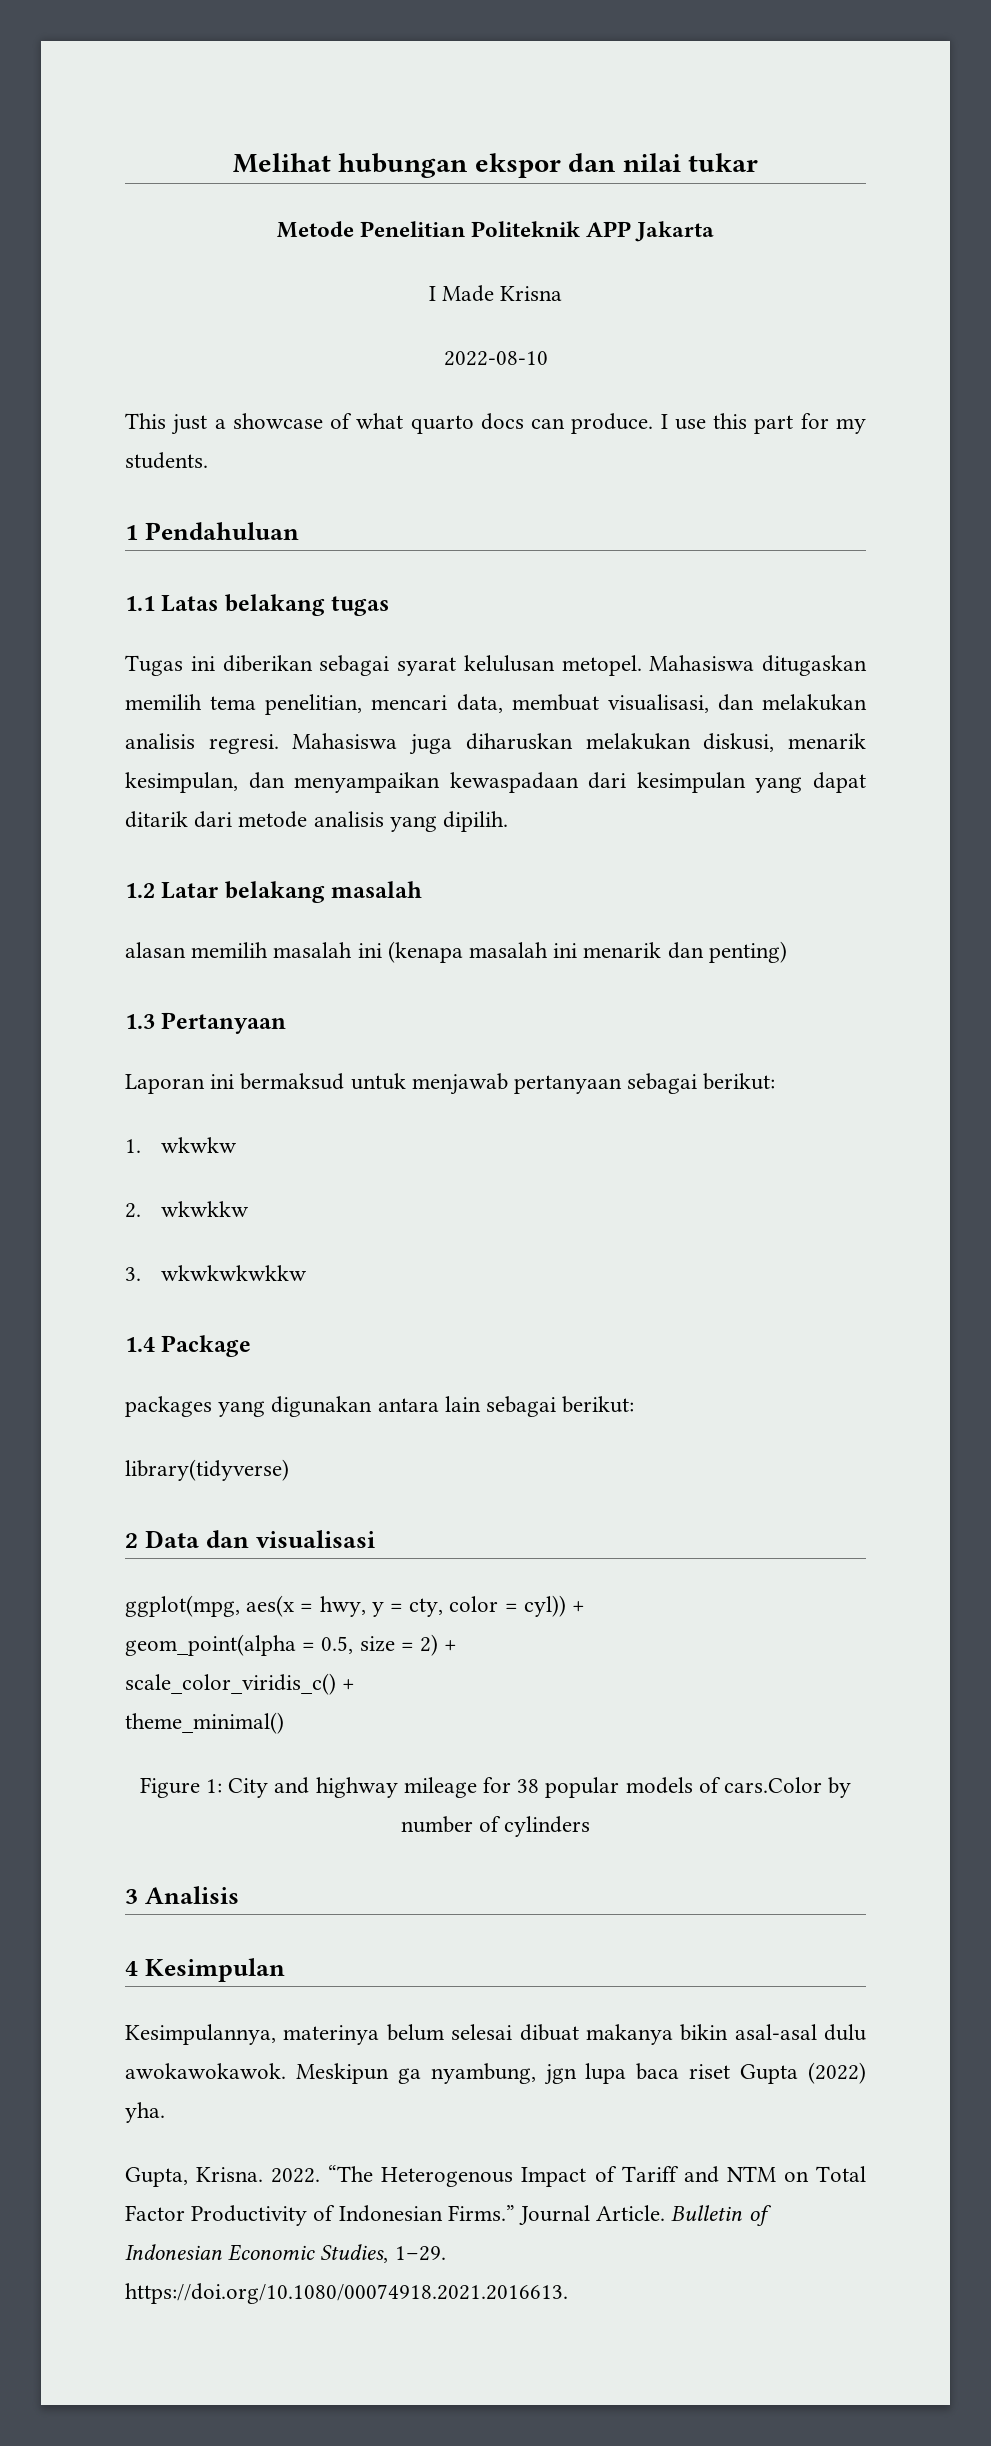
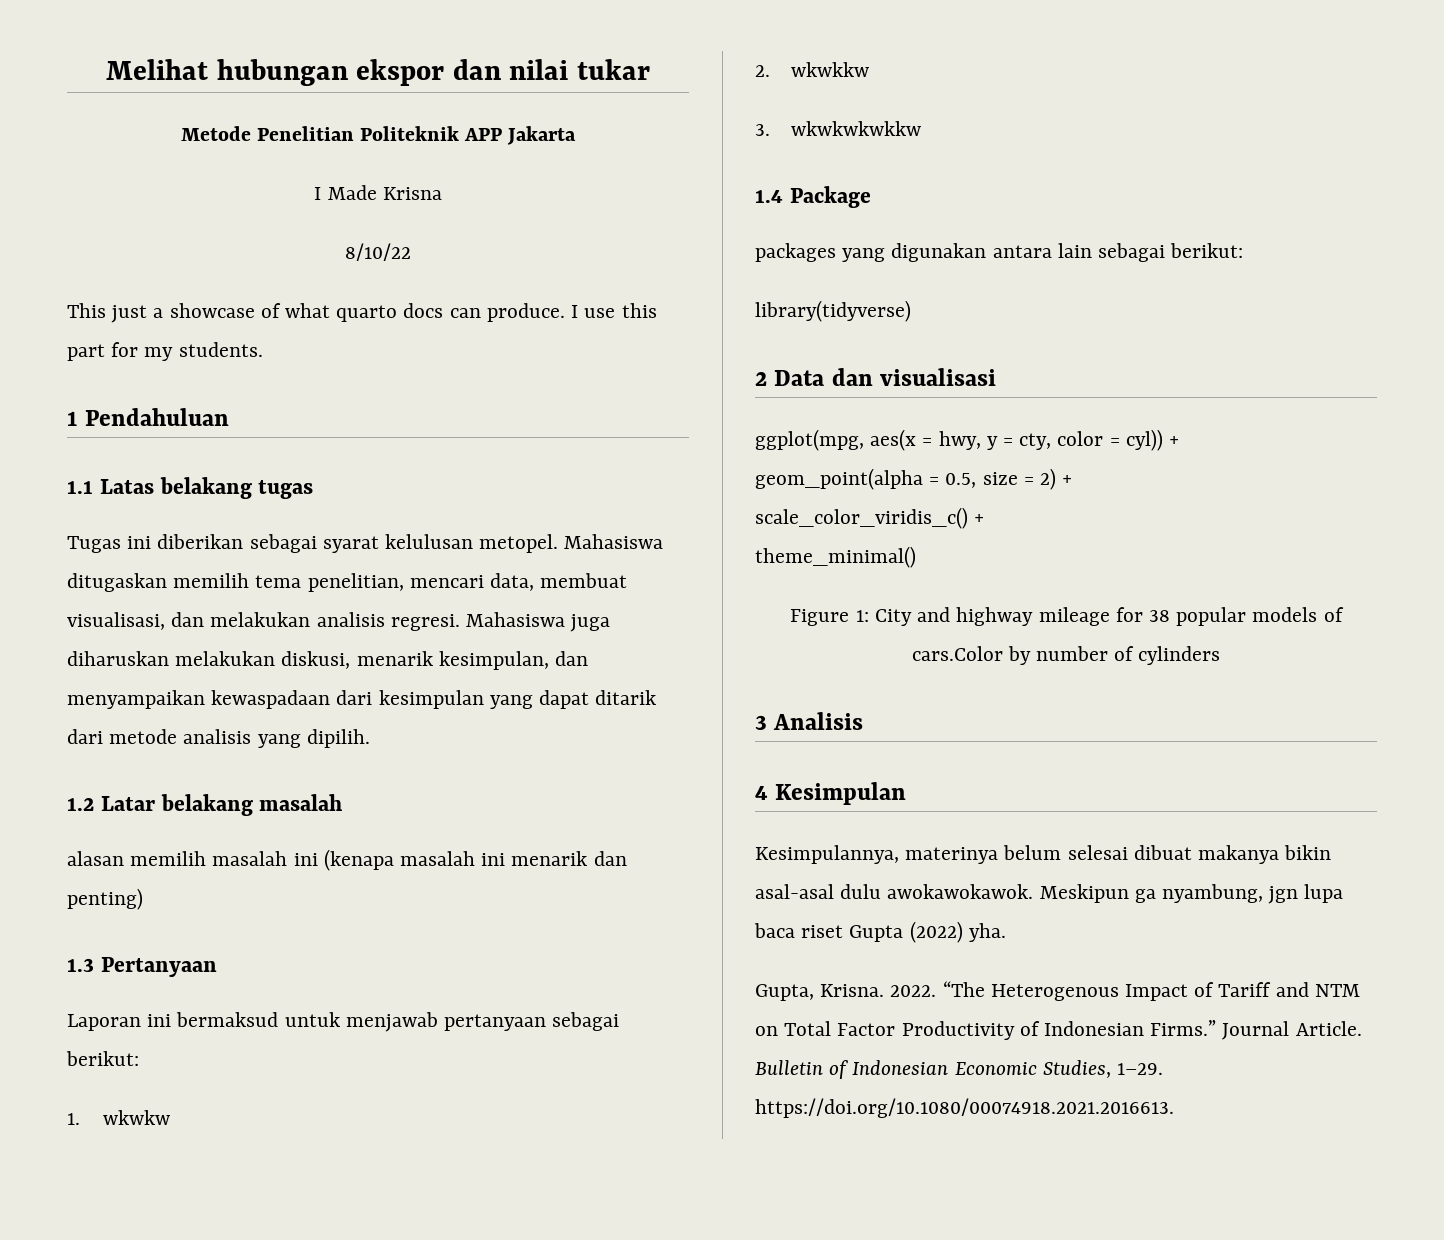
[443,351,548,366] 2022-08-10 -> [345,243,411,261] 8/10/22

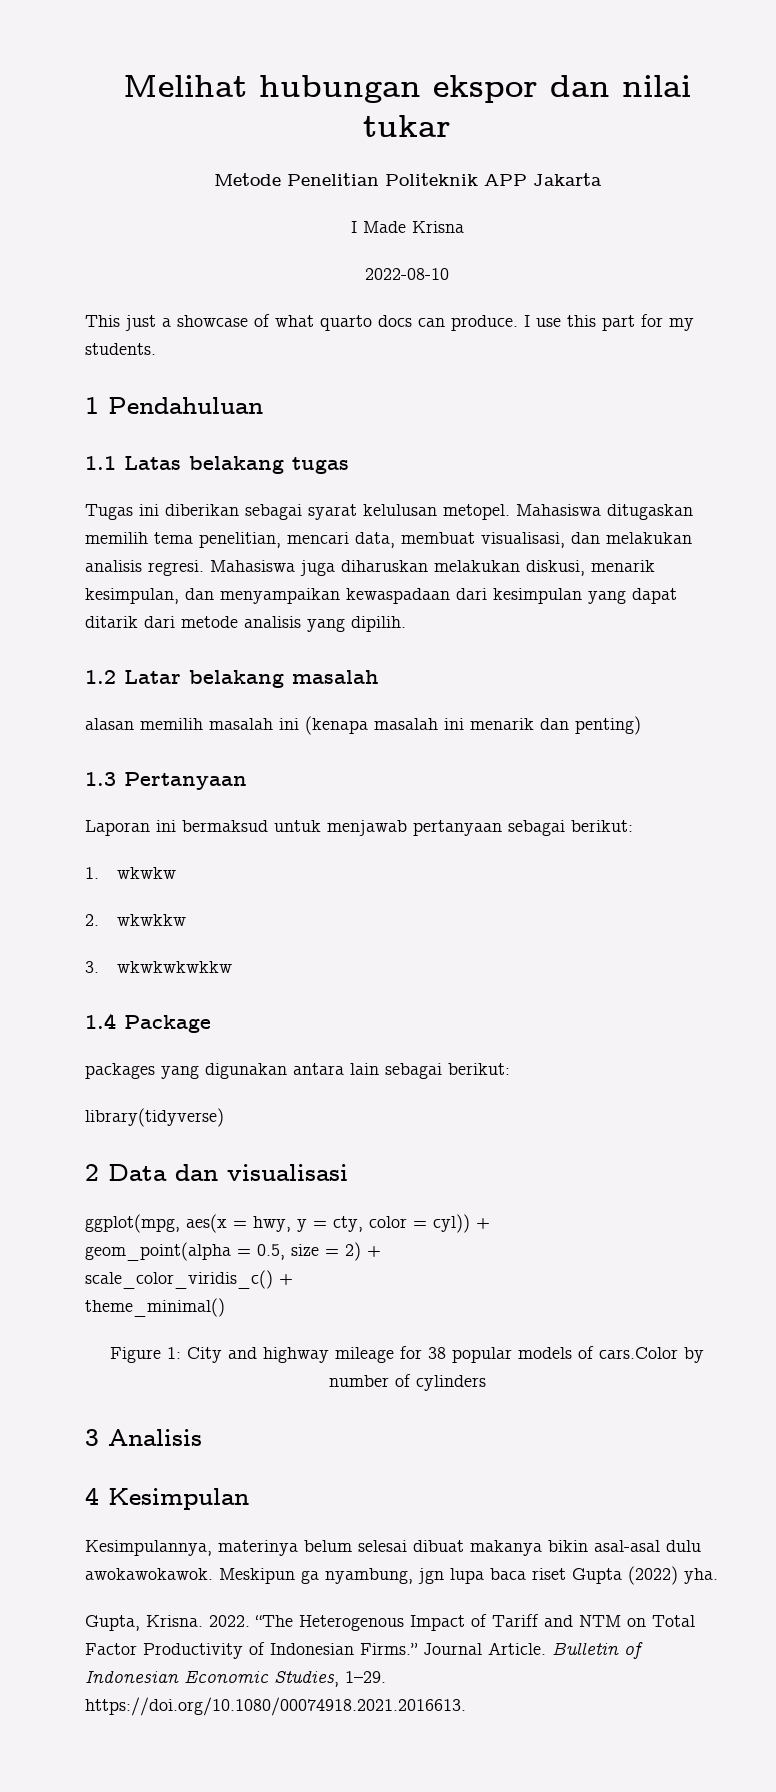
[345,243,411,261] 8/10/22 -> [365,268,449,280] 2022-08-10

